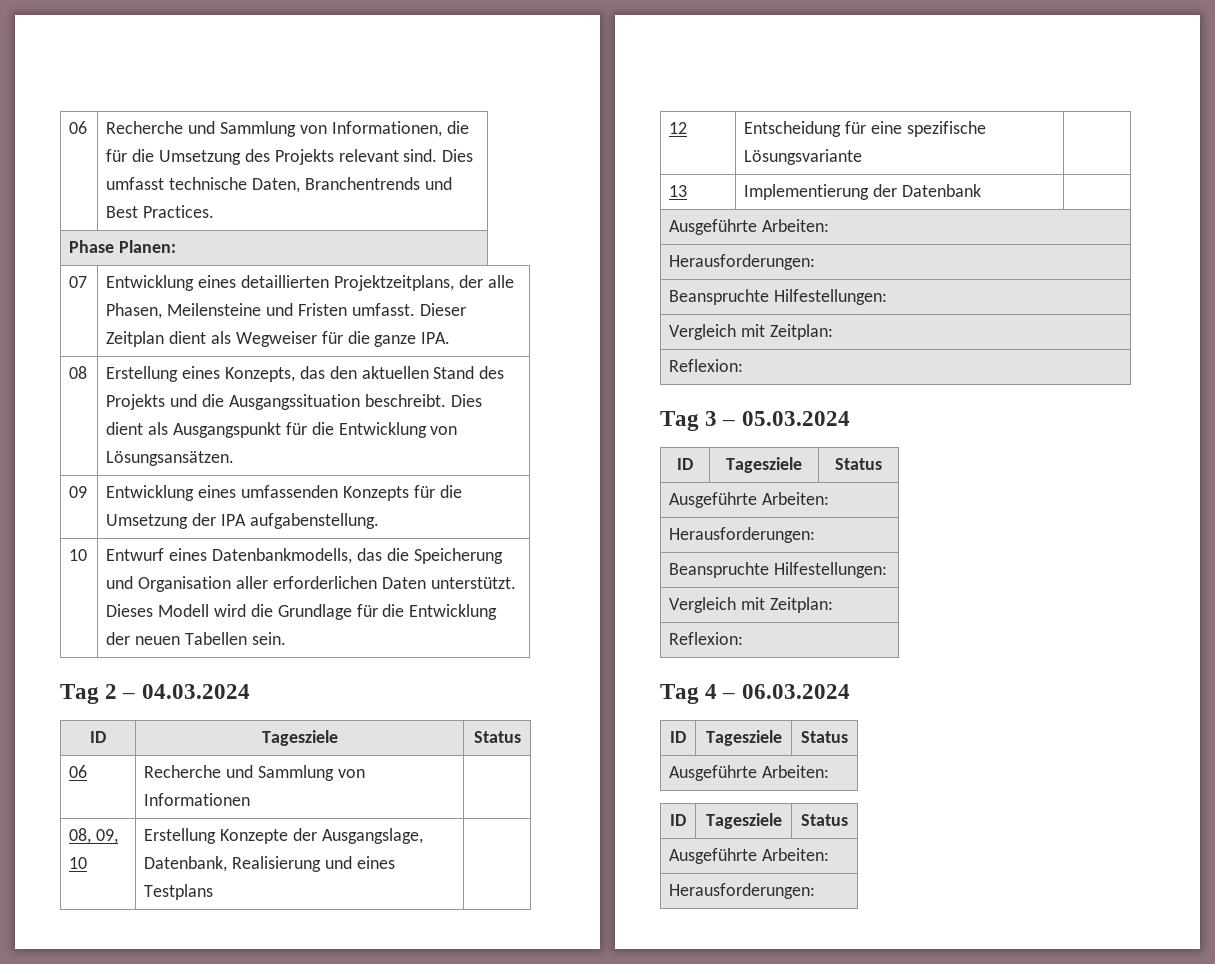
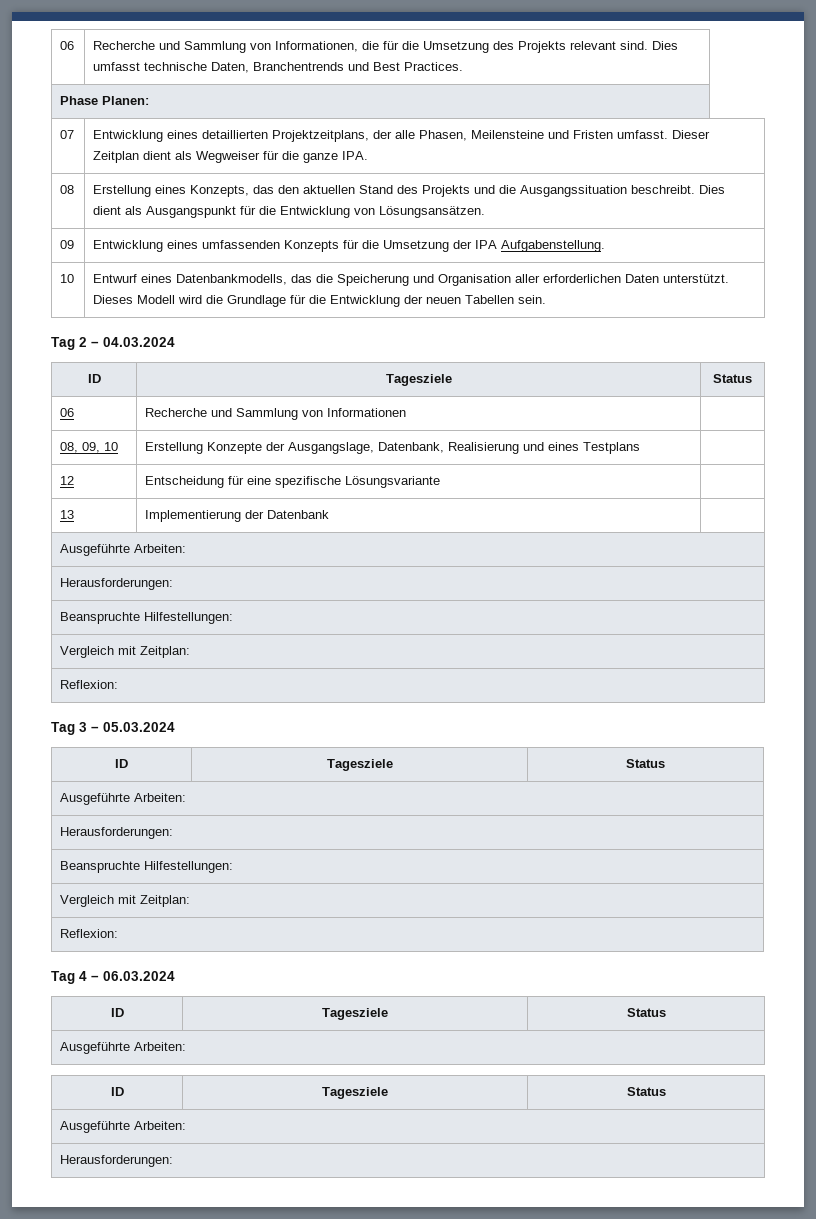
[249,513,379,529] aufgabenstellung. -> [501,240,606,252] Aufgabenstellung.

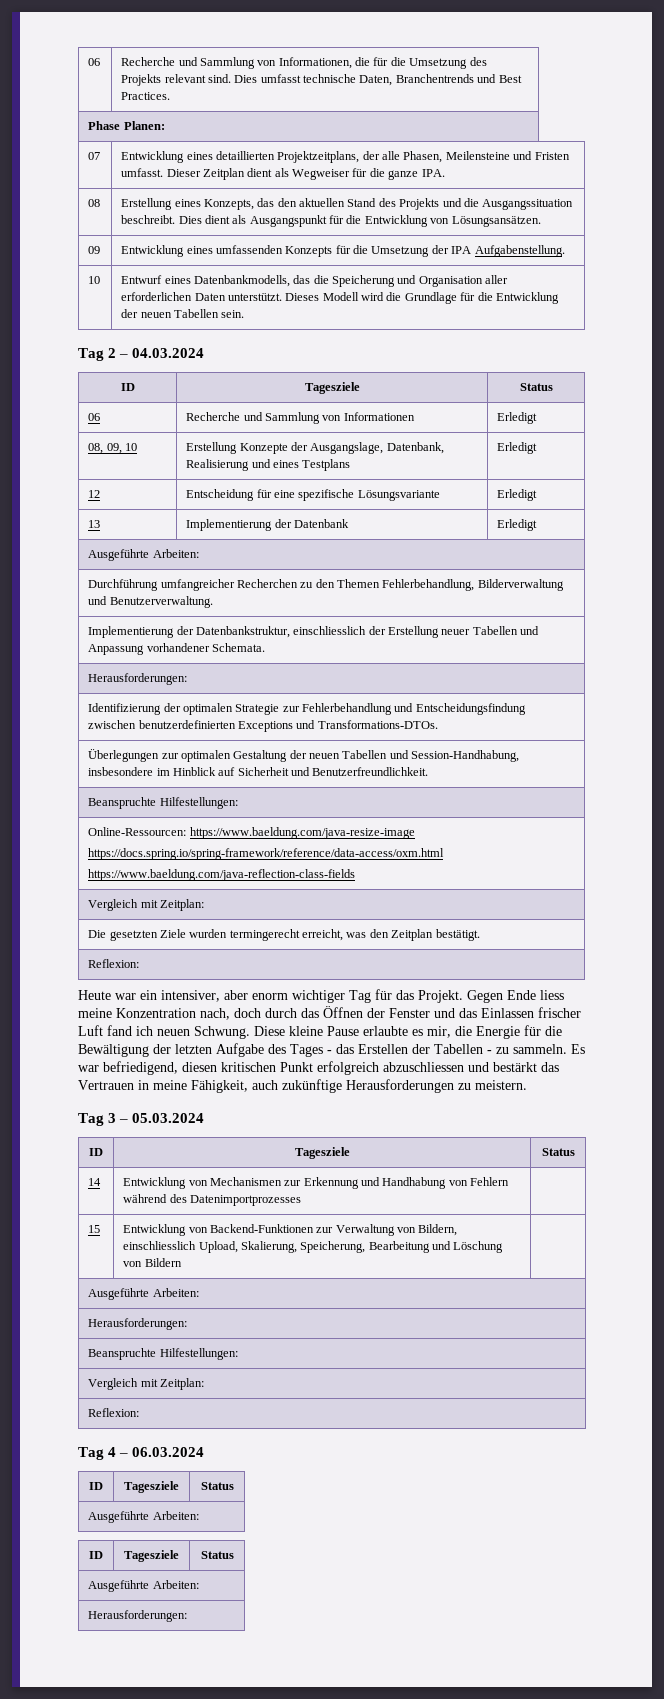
(407, 412) none -> [497,412,538,424] Erledigt
(641, 448) none -> [497,442,538,454] Erledigt
(441, 482) none -> [497,489,538,501] Erledigt
[60,544,187,556] [60,578,174,590] [60,612,234,624] [60,646,191,658] [60,680,119,689] // Ausgeführte Arbeiten: // Herausforderungen: // Beanspruchte Hilfestellungen: // Vergleich mit Zeitplan: // Reflexion: -> [497,519,538,531] [88,549,199,561] [88,579,564,591] [88,596,213,608] [88,626,540,638] [88,643,265,655] [88,673,188,685] [88,703,526,715] [88,720,438,732] [88,749,520,762] [88,767,429,776] [88,797,238,809] [88,827,415,839] [88,848,445,860] [88,869,356,881] [88,899,204,911] [88,929,480,941] [88,959,140,968] [78,989,564,1003] [78,1006,581,1020] [78,1025,562,1039] [78,1043,585,1057] [78,1061,559,1075] [78,1079,527,1093] Erledigt // Ausgeführte Arbeiten: // Durchführung umfangreicher Recherchen zu den Themen Fehlerbehandlung, Bilderverwaltung und Benutzerverwaltung. // Implementierung der Datenbankstruktur, einschliesslich der Erstellung neuer Tabellen und Anpassung vorhandener Schemata. // Herausforderungen: // Identifizierung der optimalen Strategie zur Fehlerbehandlung und Entscheidungsfindung zwischen benutzerdefinierten Exceptions und Transformations-DTOs. // Überlegungen zur optimalen Gestaltung der neuen Tabellen und Session-Handhabung, insbesondere im Hinblick auf Sicherheit und Benutzerfreundlichkeit. // Beanspruchte Hilfestellungen: // Online-Ressourcen: https://www.baeldung.com/java-resize-image // https://docs.spring.io/spring-framework/reference/data-access/oxm.html // https://www.baeldung.com/java-reflection-class-fields // Vergleich mit Zeitplan: // Die gesetzten Ziele wurden termingerecht erreicht, was den Zeitplan bestätigt. // Reflexion: // Heute war ein intensiver, aber enorm wichtiger Tag für das Projekt. Gegen Ende liess meine Konzentration nach, doch durch das Öffnen der Fenster und das Einlassen frischer Luft fand ich neuen Schwung. Diese kleine Pause erlaubte es mir, die Energie für die Bewältigung der letzten Aufgabe des Tages - das Erstellen der Tabellen - zu sammeln. Es war befriedigend, diesen kritischen Punkt erfolgreich abzuschliessen und bestärkt das Vertrauen in meine Fähigkeit, auch zukünftige Herausforderungen zu meistern.
(665, 763) none -> [88,1178,102,1186] [123,1177,510,1189] [123,1194,301,1206] [88,1225,101,1233] [123,1224,458,1236] [123,1241,504,1253] [123,1258,182,1267] // 14 | Entwicklung von Mechanismen zur Erkennung und Handhabung von Fehlern während des Datenimportprozesses | // 15 | Entwicklung von Backend-Funktionen zur Verwaltung von Bildern, einschliesslich Upload, Skalierung, Speicherung, Bearbeitung und Löschung von Bildern |

